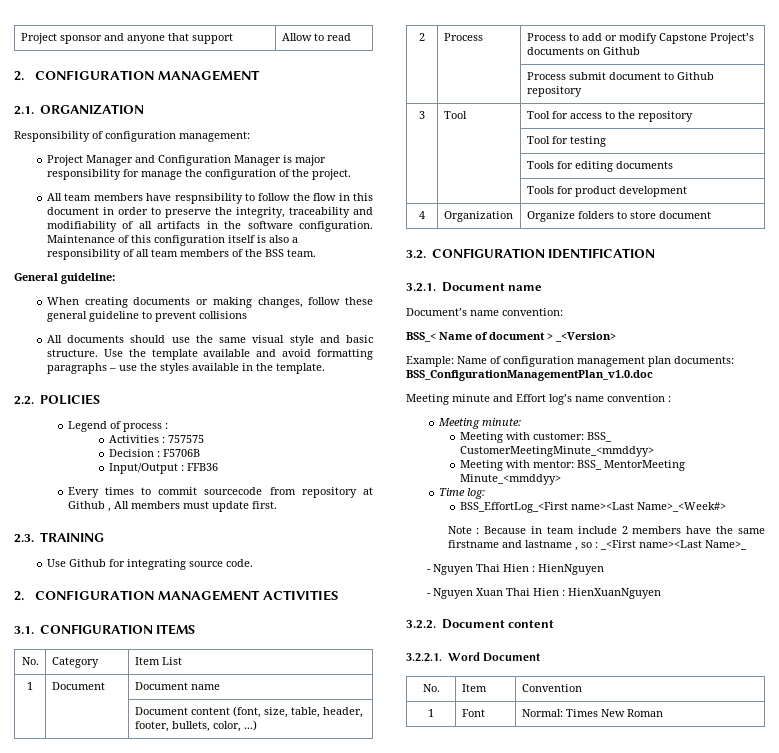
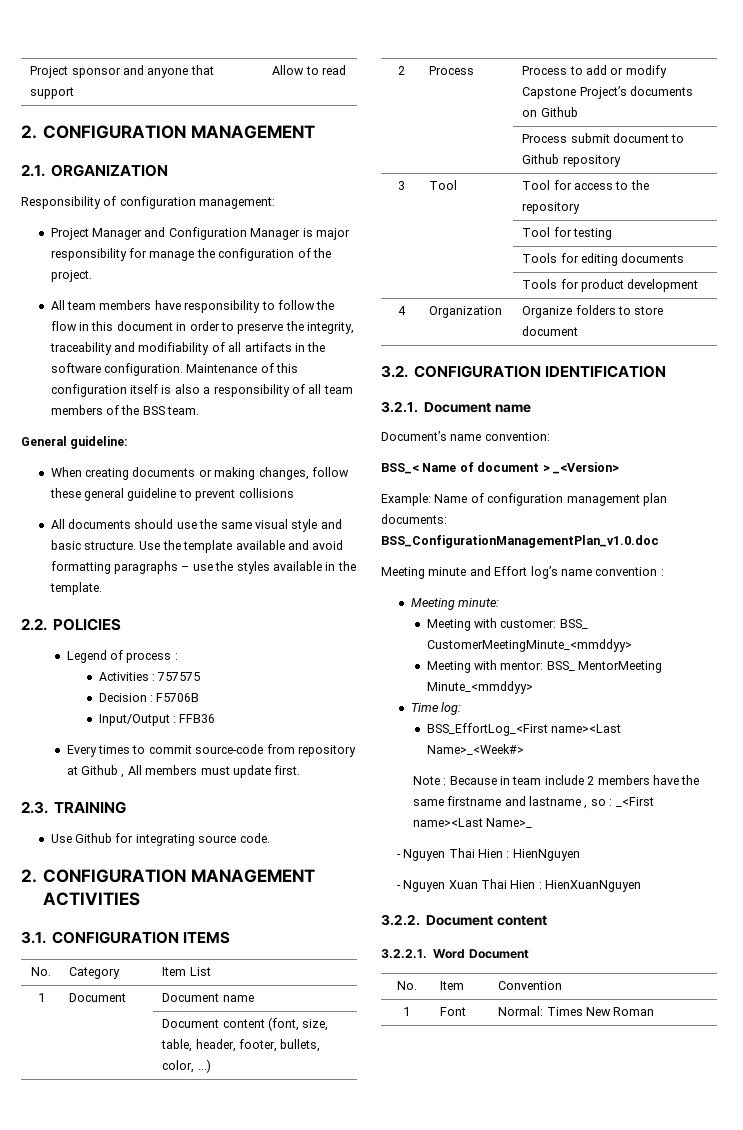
[174,193,243,204] respnsibility -> [184,300,261,313] responsibility
[204,487,263,495] sourcecode -> [195,744,264,754] source-code

